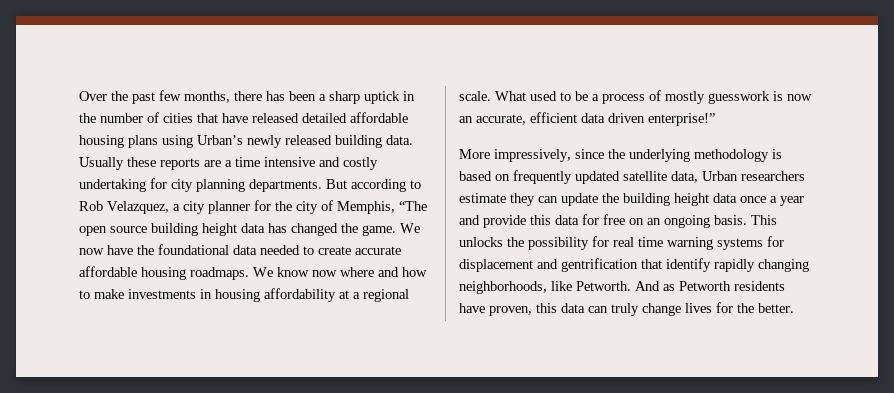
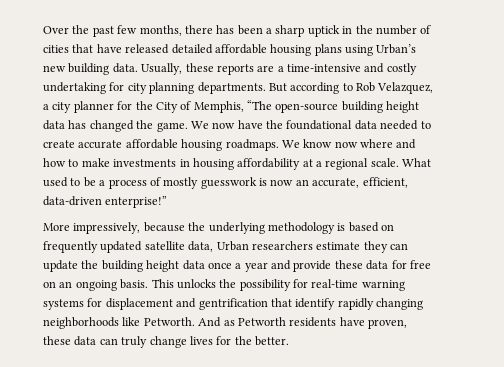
[247,135,332,148] newly released -> [43,65,66,72] new
[79,157,124,170] Usually -> [141,63,183,75] Usually,
[235,157,315,167] time intensive -> [287,64,361,72] time-intensive
[296,201,318,214] city -> [155,102,178,113] City
[79,226,147,236] open source -> [275,103,339,113] open-source
[530,112,645,123] efficient data driven -> [362,177,408,188] [43,196,102,206] efficient, data-driven
[575,149,604,159] since -> [143,222,185,232] because
[530,215,551,225] this -> [334,260,363,269] these
[613,237,663,247] real time -> [311,279,359,288] real-time
[459,281,547,294] neighborhoods, -> [43,317,119,329] neighborhoods
[536,303,557,313] this -> [43,336,71,345] these

